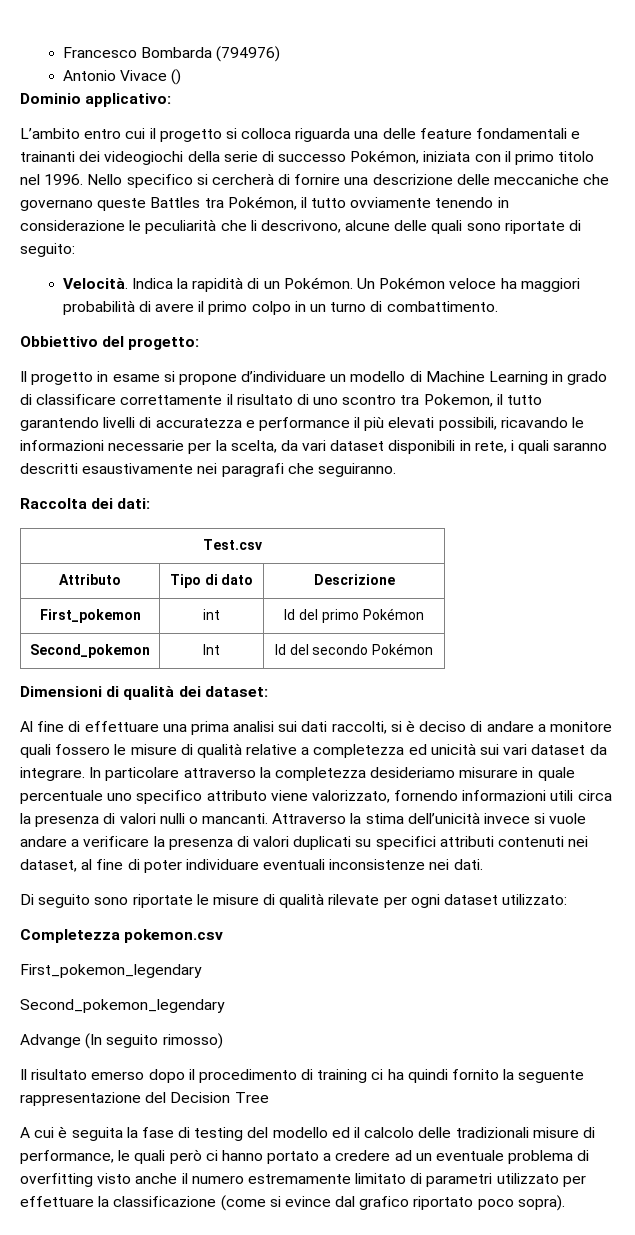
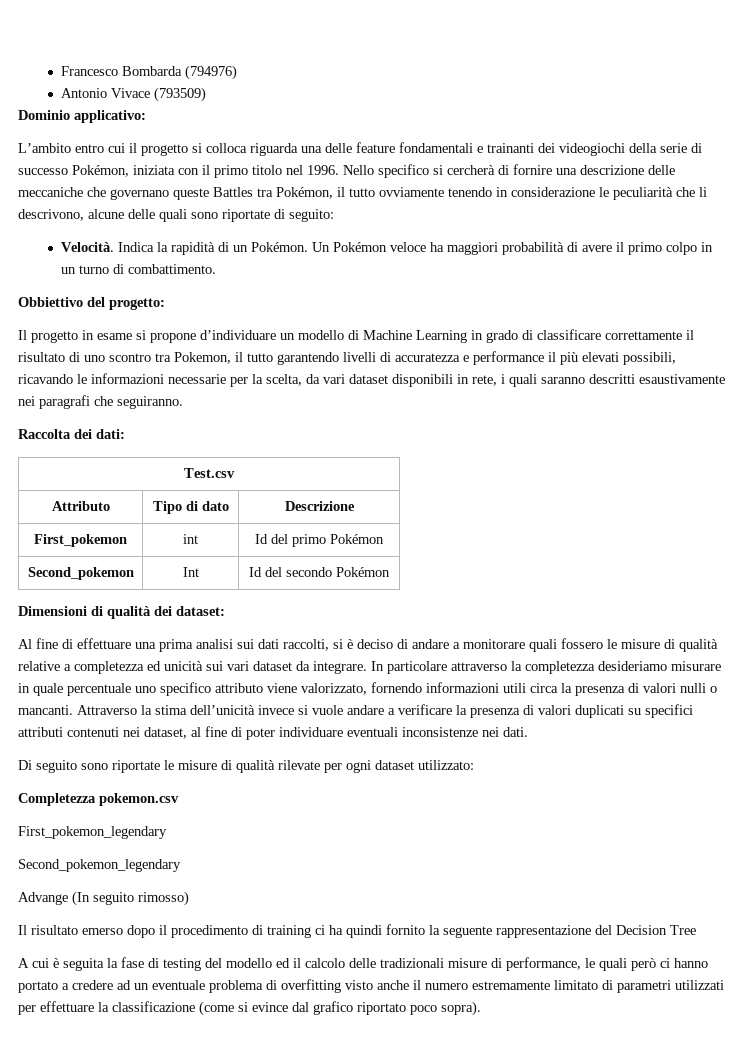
[171,69,182,85] () -> [153,87,206,102] (793509)
[549,721,612,732] monitore -> [463,639,525,649] monitorare
[496,1173,559,1184] utilizzato -> [675,980,724,990] utilizzati

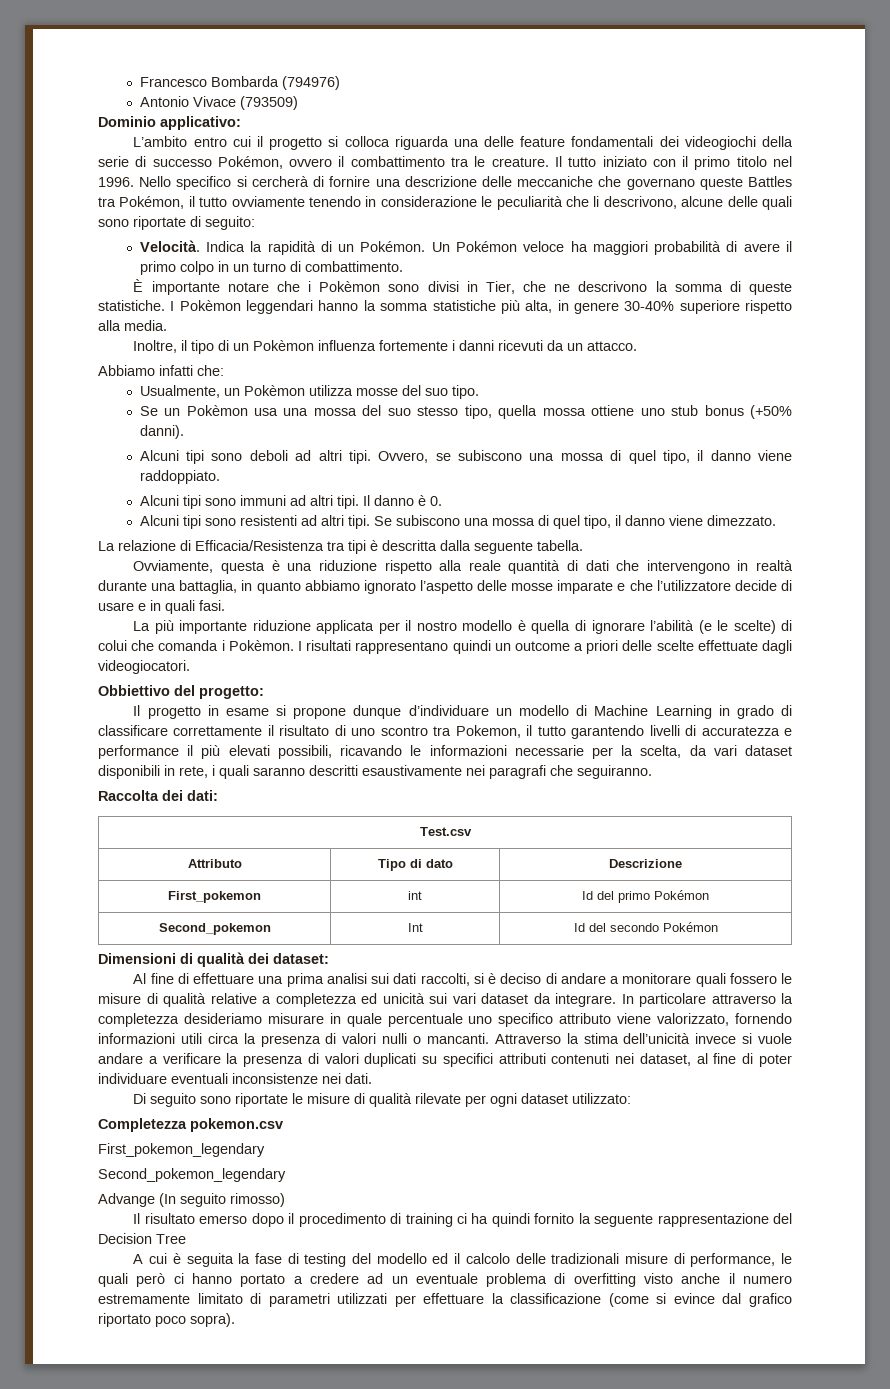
[477,143,534,153] e trainanti -> (654, 141) none
[133,165,175,175] iniziata -> [289,156,647,167] ovvero il combattimento tra le creature. Il tutto iniziato
(216, 269) none -> [133,279,792,295] [98,300,792,314] [98,320,167,331] [133,340,638,354] [98,365,224,376] [139,385,479,399] [139,405,793,419] [139,425,184,439] [139,450,792,464] [139,470,220,484] [139,495,442,509] [139,515,776,529] [98,540,583,554] [133,560,793,574] [98,580,792,594] [98,600,225,614] [133,620,793,634] [98,640,792,654] [98,660,190,674] // È importante notare che i Pokèmon sono divisi in Tier, che ne descrivono la somma di queste statistiche. I Pokèmon leggendari hanno la somma statistiche più alta, in genere 30-40% superiore rispetto alla media. // Inoltre, il tipo di un Pokèmon influenza fortemente i danni ricevuti da un attacco. // Abbiamo infatti che: // Usualmente, un Pokèmon utilizza mosse del suo tipo. // Se un Pokèmon usa una mossa del suo stesso tipo, quella mossa ottiene uno stub bonus (+50% danni). // Alcuni tipi sono deboli ad altri tipi. Ovvero, se subiscono una mossa di quel tipo, il danno viene raddoppiato. // Alcuni tipi sono immuni ad altri tipi. Il danno è 0. // Alcuni tipi sono resistenti ad altri tipi. Se subiscono una mossa di quel tipo, il danno viene dimezzato. // La relazione di Efficacia/Resistenza tra tipi è descritta dalla seguente tabella. // Ovviamente, questa è una riduzione rispetto alla reale quantità di dati che intervengono in realtà durante una battaglia, in quanto abbiamo ignorato l’aspetto delle mosse imparate e che l’utilizzatore decide di usare e in quali fasi. // La più importante riduzione applicata per il nostro modello è quella di ignorare l’abilità (e le scelte) di colui che comanda i Pokèmon. I risultati rappresentano quindi un outcome a priori delle scelte effettuate dagli videogiocatori.
(196, 338) none -> [353,705,402,719] dunque

